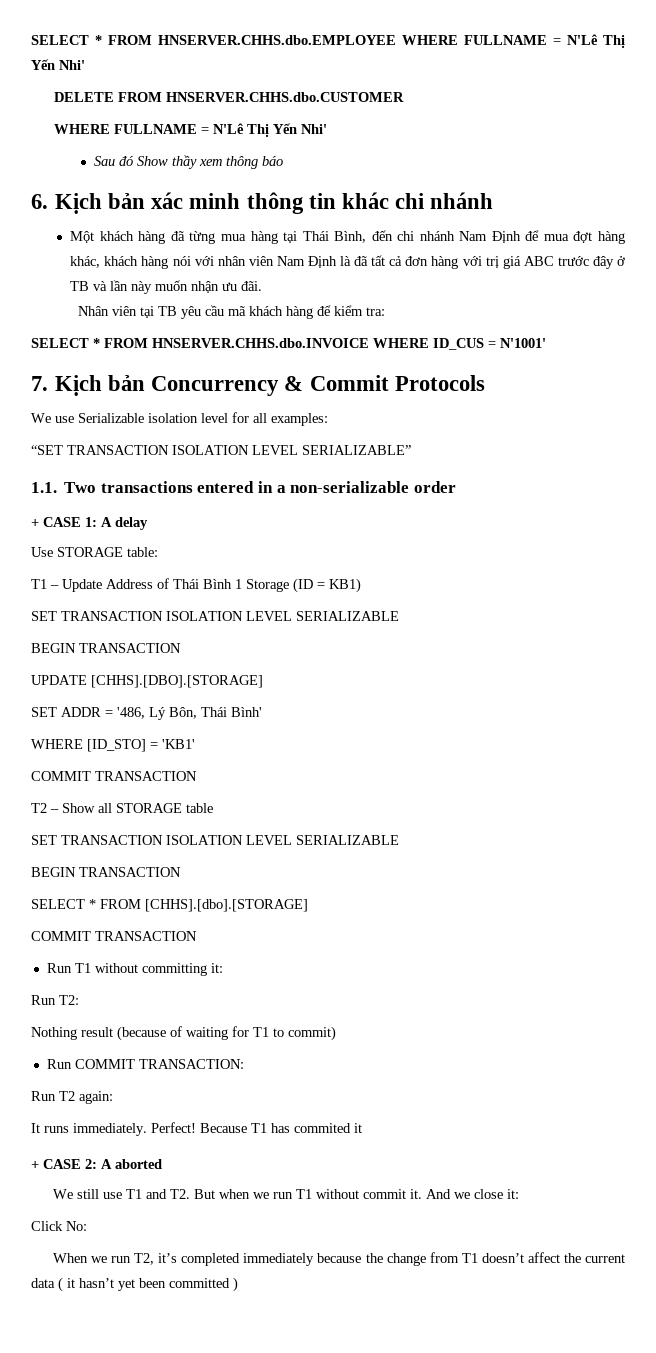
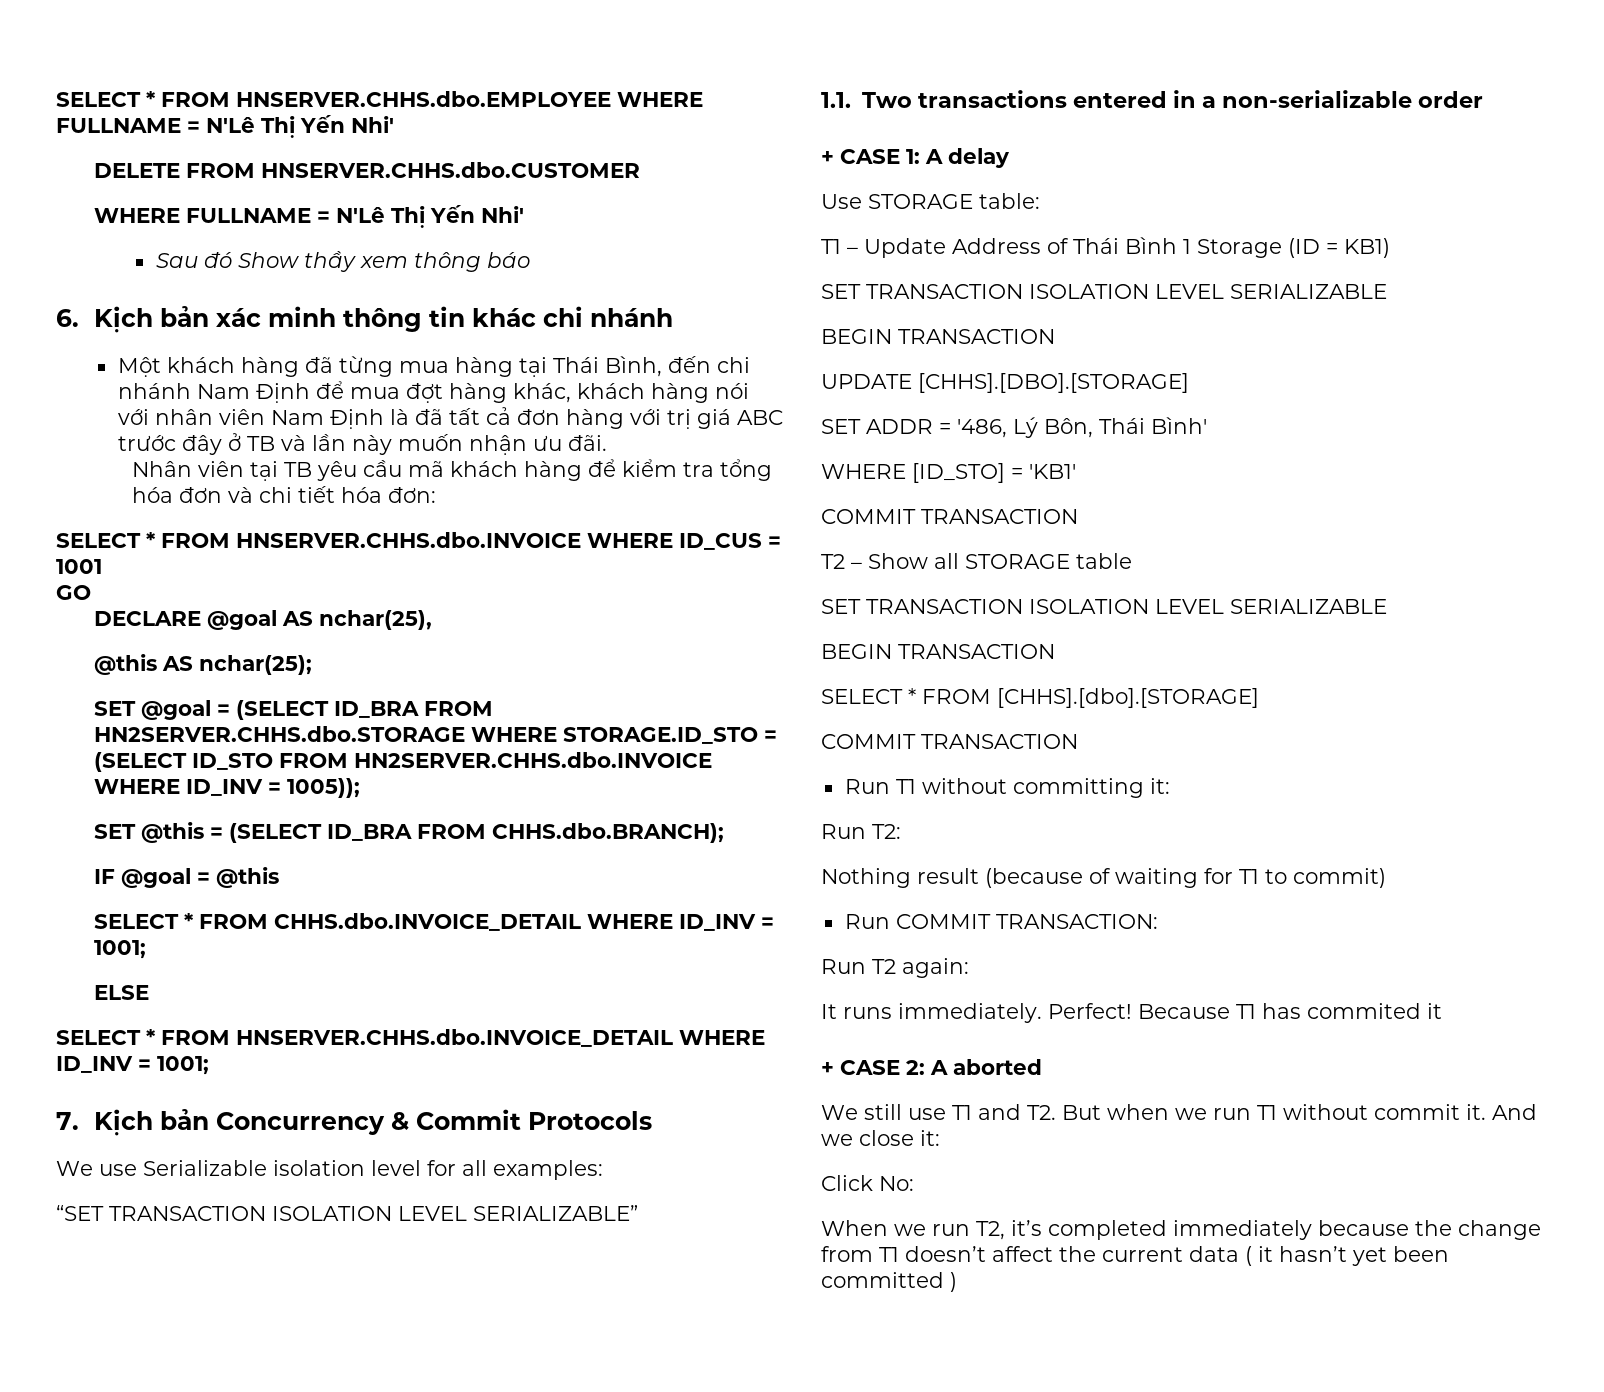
[365,307,385,316] tra: -> [682,459,772,481] [131,486,436,503] tra tổng hóa đơn và chi tiết hóa đơn:
[500,338,546,348] N'1001' -> [56,559,102,574] [56,585,91,600] [93,610,432,630] [93,654,312,675] [93,700,493,720] [93,726,777,744] [93,752,712,772] [93,778,360,798] [93,822,724,843] [93,867,279,888] [93,913,774,931] [93,940,146,959] [93,985,149,1000] [56,1029,765,1047] [56,1056,209,1075] 1001 // GO // DECLARE @goal AS nchar(25), // @this AS nchar(25); // SET @goal = (SELECT ID_BRA FROM HN2SERVER.CHHS.dbo.STORAGE WHERE STORAGE.ID_STO = (SELECT ID_STO FROM HN2SERVER.CHHS.dbo.INVOICE WHERE ID_INV = 1005)); // SET @this = (SELECT ID_BRA FROM CHHS.dbo.BRANCH); // IF @goal = @this // SELECT * FROM CHHS.dbo.INVOICE_DETAIL WHERE ID_INV = 1001; // ELSE // SELECT * FROM HNSERVER.CHHS.dbo.INVOICE_DETAIL WHERE ID_INV = 1001;

